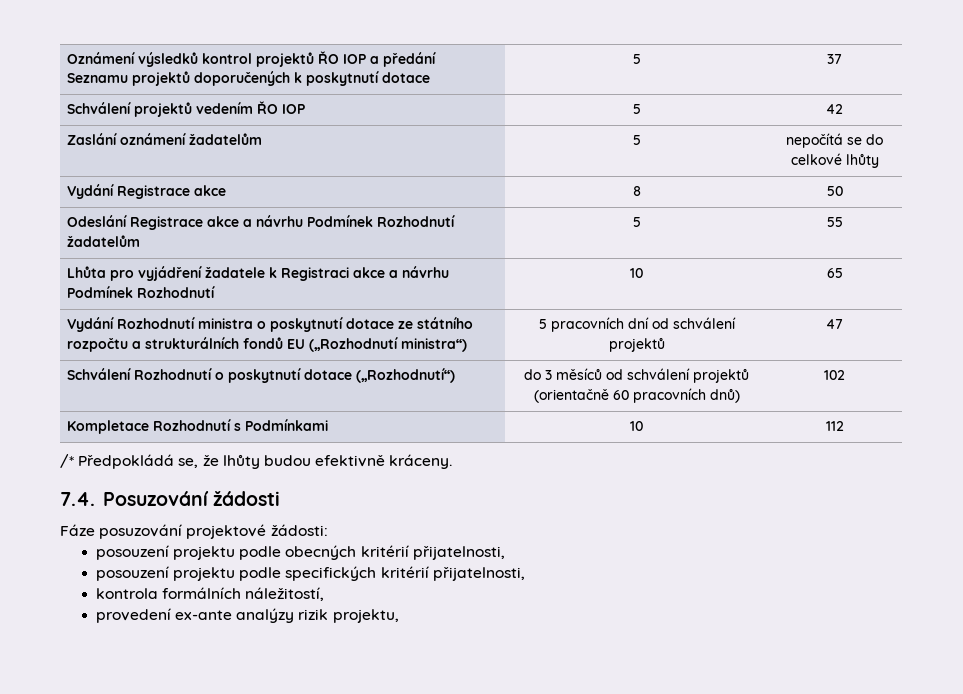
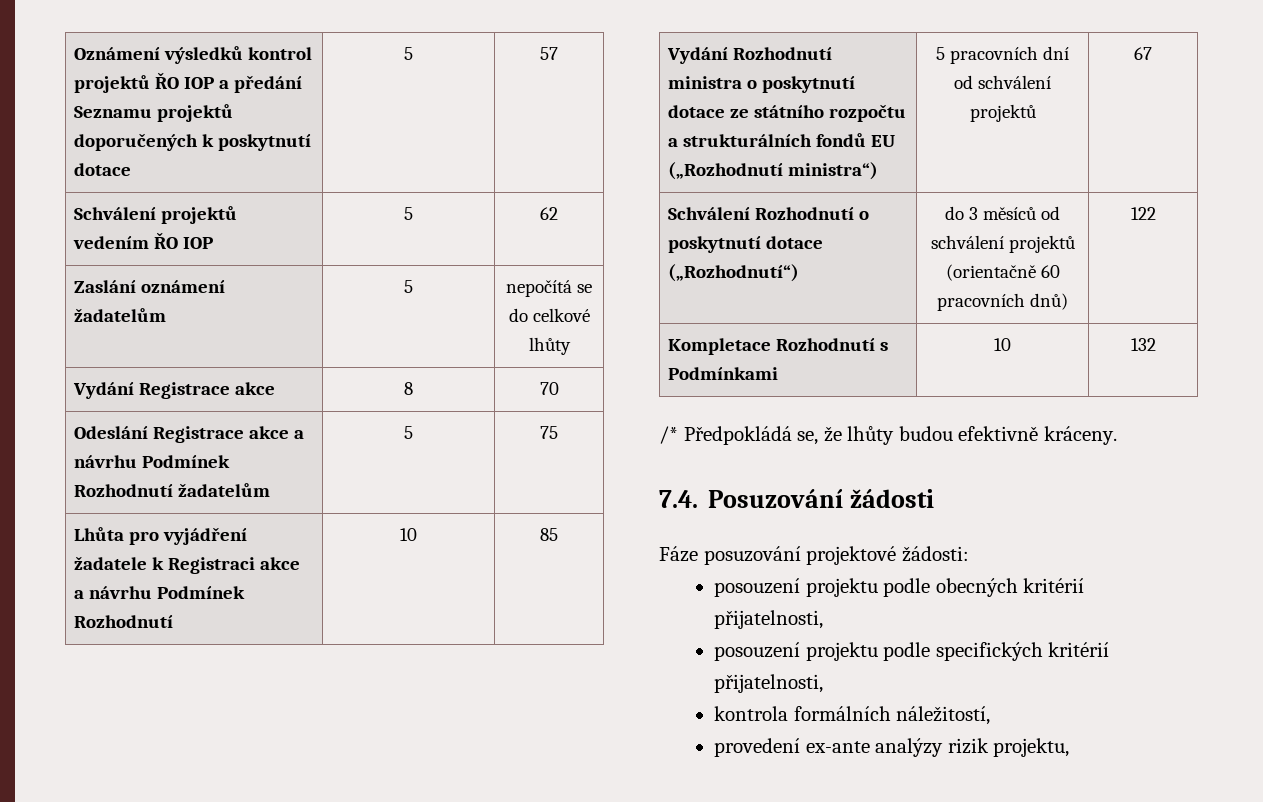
[827,54,842,64] 37 -> [540,47,558,60] 57
[826,104,843,114] 42 -> [540,207,558,220] 62
[826,186,843,196] 50 -> [539,382,559,395] 70
[826,217,843,227] 55 -> [540,426,558,439] 75
[826,268,843,278] 65 -> [540,528,558,541] 85
[826,319,843,329] 47 -> [1134,47,1152,60] 67
[824,370,845,380] 102 -> [1130,207,1156,220] 122
[825,421,844,431] 112 -> [1130,338,1156,351] 132

